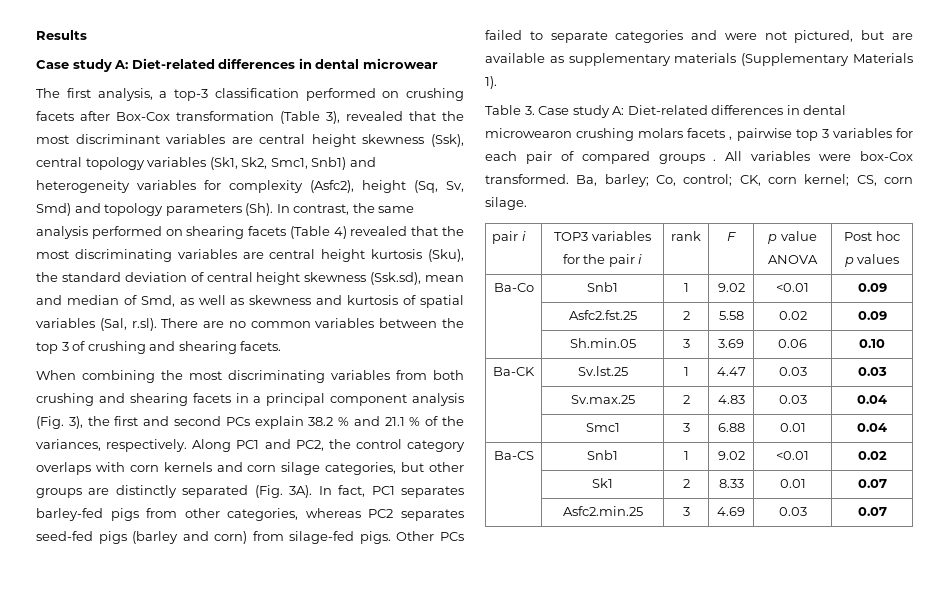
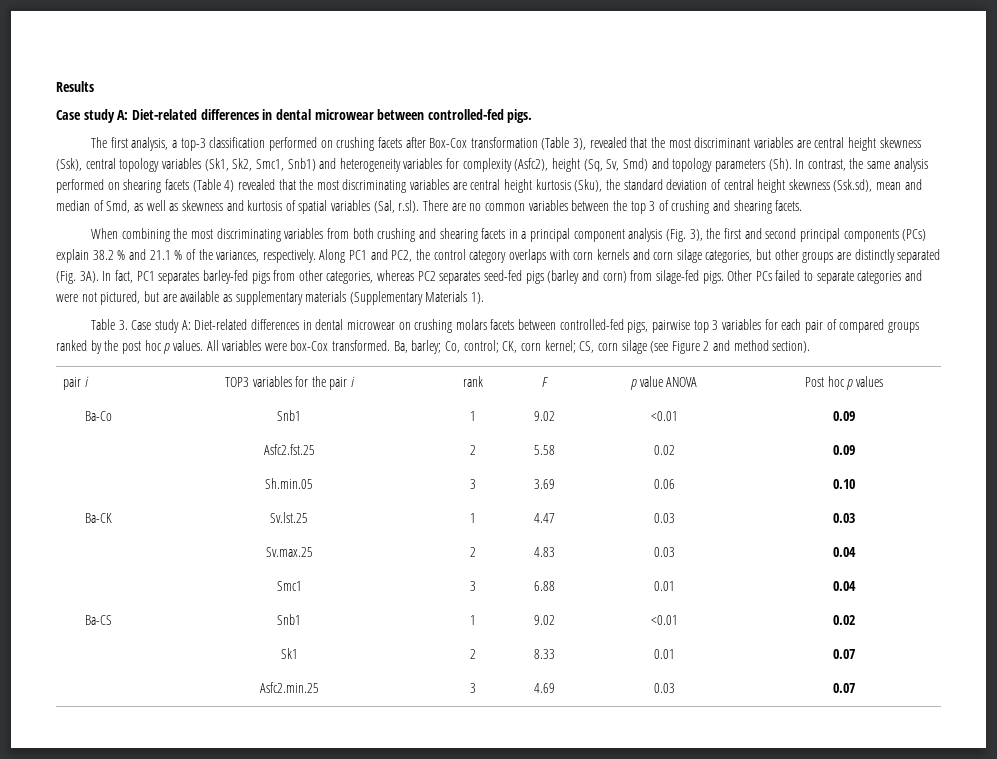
(438, 63) none -> [377,109,533,123] between controlled-fed pigs.
[225,417,250,426] PCs -> [799,228,927,242] principal components (PCs)
[485,128,572,138] microwearon -> [346,320,411,330] microwear on
[729,136,733,140] , -> [518,319,649,333] between controlled-fed pigs,
[713,159,717,161] . -> [56,340,203,354] ranked by the post hoc p values.
[485,197,527,210] silage. -> [621,340,811,354] silage (see Figure 2 and method section).

